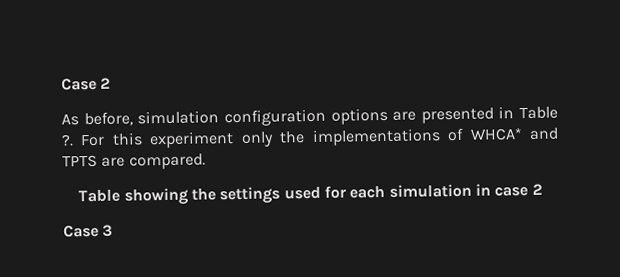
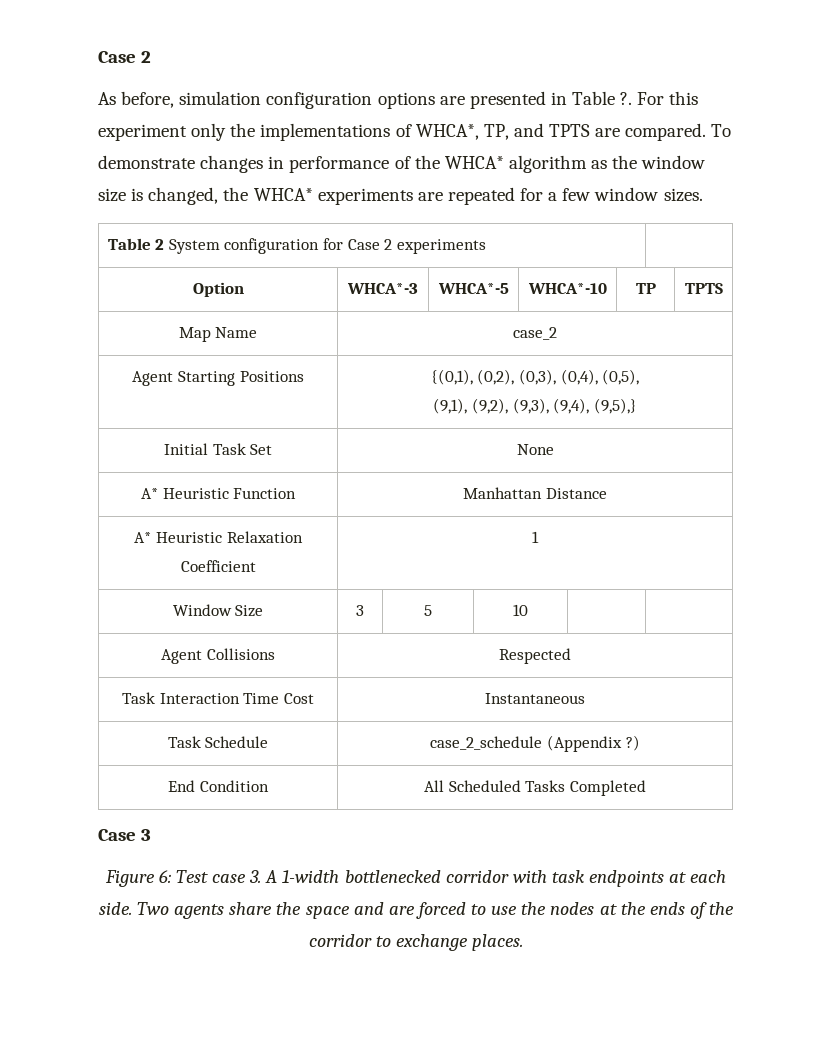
[469,128,523,141] WHCA* -> [415,124,509,140] WHCA*, TP,
[78,183,543,206] [63,224,114,238] // Table showing the settings used for each simulation in case 2 // Case 3 -> [711,124,732,137] [98,155,706,173] [98,187,703,205] [107,238,486,254] [192,282,244,297] [347,283,418,294] [437,283,509,294] [527,283,607,294] [635,283,656,294] [684,283,723,294] [178,327,258,342] [513,327,557,340] [132,371,304,386] [430,369,640,385] [433,398,637,414] [163,443,273,455] [516,444,554,455] [140,488,297,499] [463,487,607,499] [134,531,303,543] [180,560,256,572] [532,531,539,543] [172,604,264,617] [356,605,364,616] [424,605,432,616] [513,604,528,616] [161,648,275,664] [499,648,571,664] [122,692,314,704] [485,693,585,704] [167,736,269,748] [430,735,640,752] [168,780,269,792] [424,780,646,796] [98,829,152,841] [104,870,727,887] [98,902,735,919] [308,934,524,951] To demonstrate changes in performance of the WHCA* algorithm as the window size is changed, the WHCA* experiments are repeated for a few window sizes. // Table 2 System configuration for Case 2 experiments | // Option | WHCA*-3 | WHCA*-5 | WHCA*-10 | TP | TPTS // Map Name | case_2 // Agent Starting Positions | {(0,1), (0,2), (0,3), (0,4), (0,5), // (9,1), (9,2), (9,3), (9,4), (9,5),} // Initial Task Set | None // A* Heuristic Function | Manhattan Distance // A* Heuristic Relaxation Coefficient | 1 // Window Size | 3 | 5 | 10 | | // Agent Collisions | Respected // Task Interaction Time Cost | Instantaneous // Task Schedule | case_2_schedule (Appendix ?) // End Condition | All Scheduled Tasks Completed // Case 3 // Figure 6: Test case 3. A 1-width bottlenecked corridor with task endpoints at each side. Two agents share the space and are forced to use the nodes at the ends of the corridor to exchange places.

